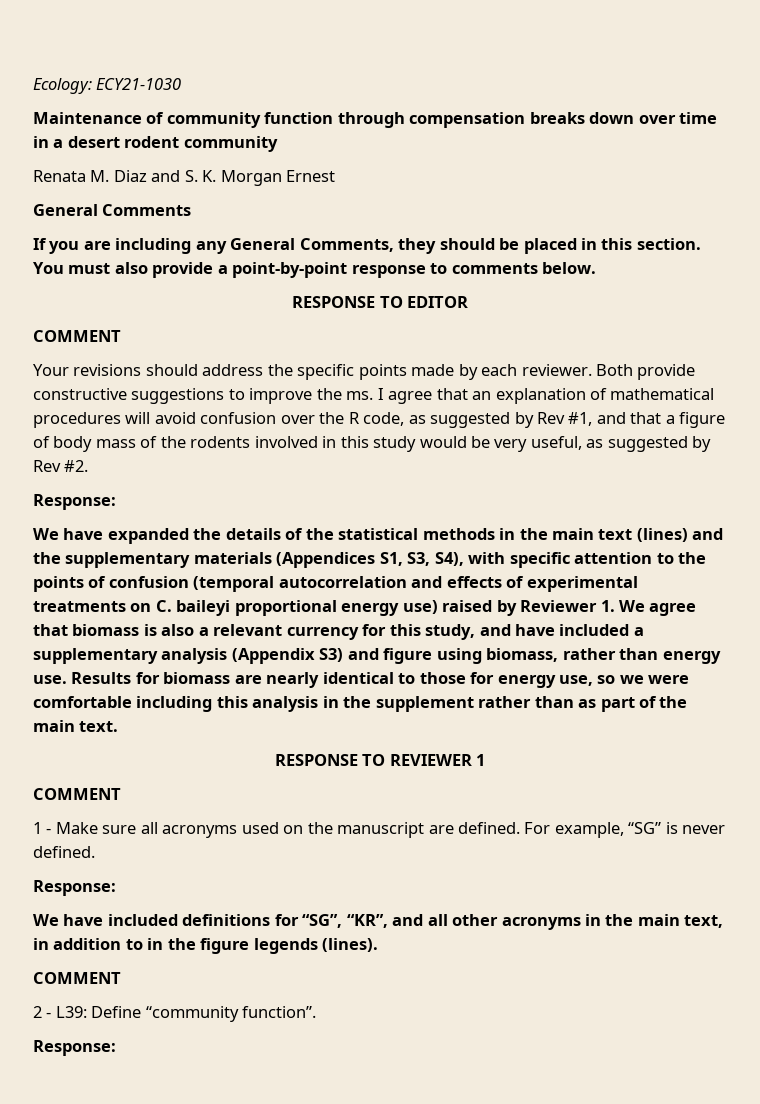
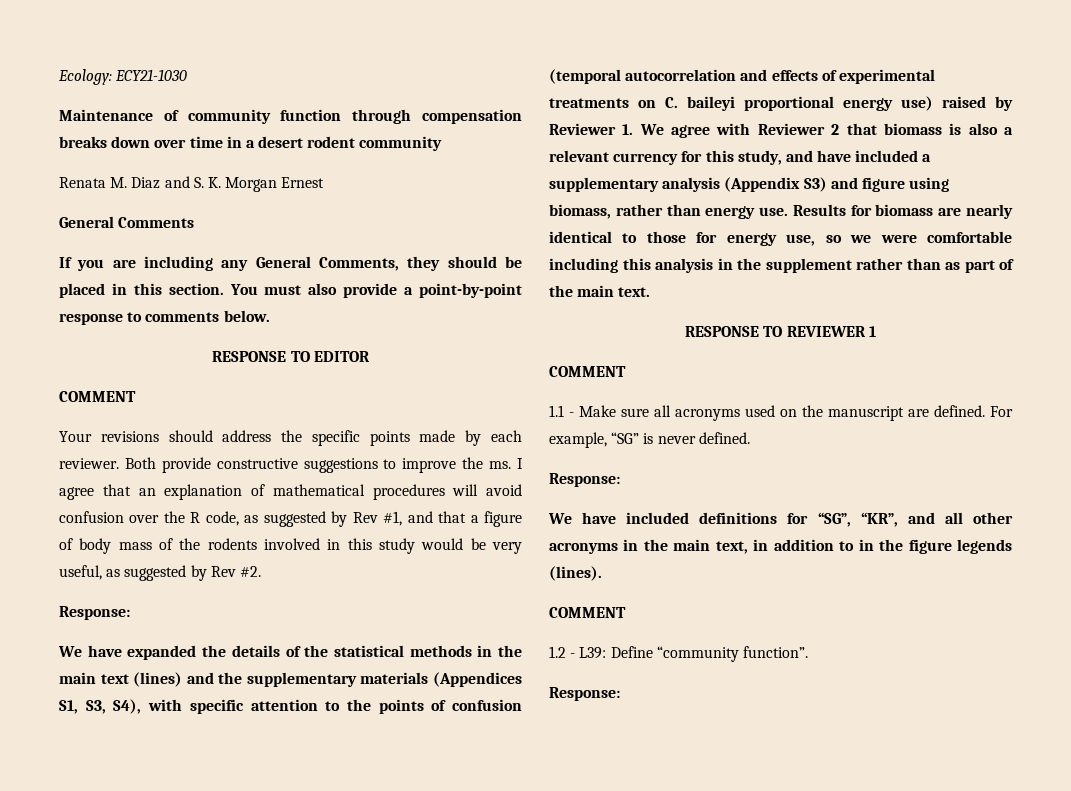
(697, 609) none -> [716,123,840,135] with Reviewer 2
[33,822,42,834] 1 -> [549,405,564,417] 1.1
[33,1006,42,1018] 2 -> [549,646,566,658] 1.2

